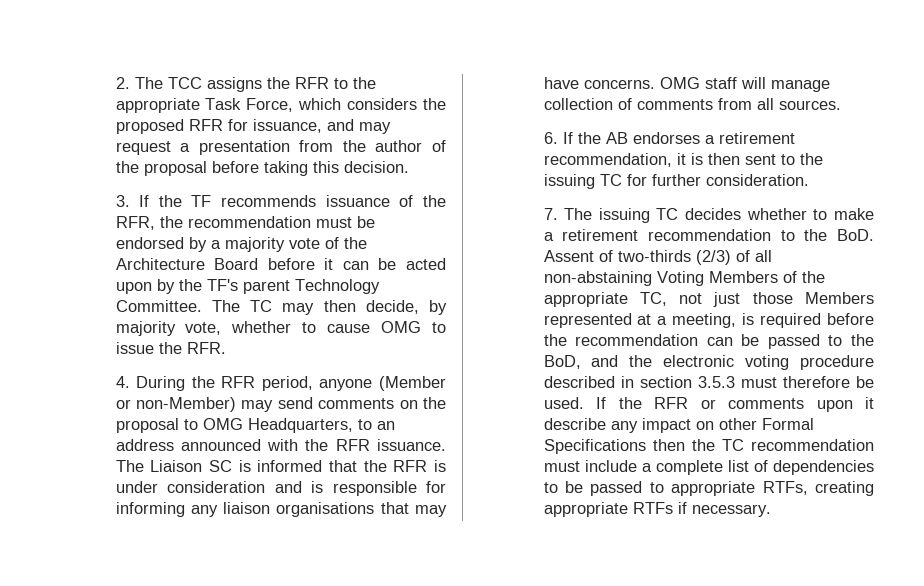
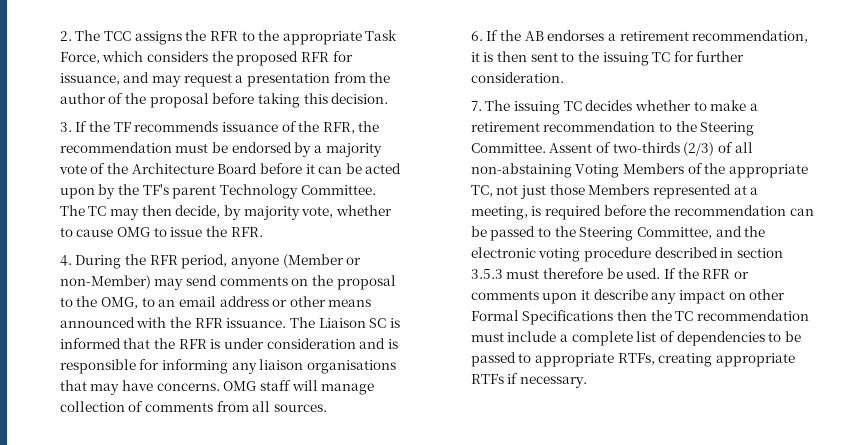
[202,418,395,433] [115,439,174,451] OMG Headquarters, to an address -> [76,296,372,309] the OMG, to an email address or other means
[837,229,874,241] BoD. -> [700,122,755,136] [470,143,546,153] Steering Committee.
[543,355,581,369] BoD, -> [579,227,712,241] Steering Committee,

